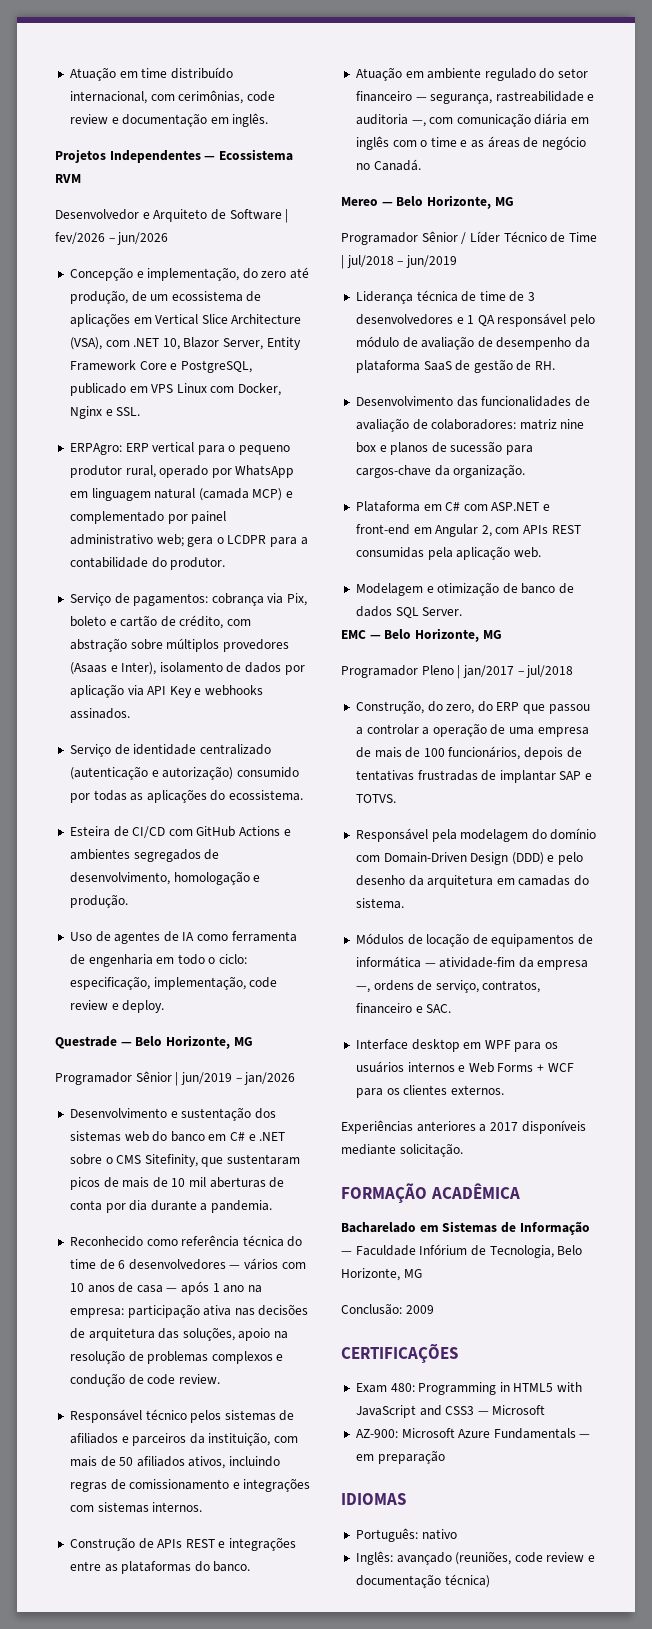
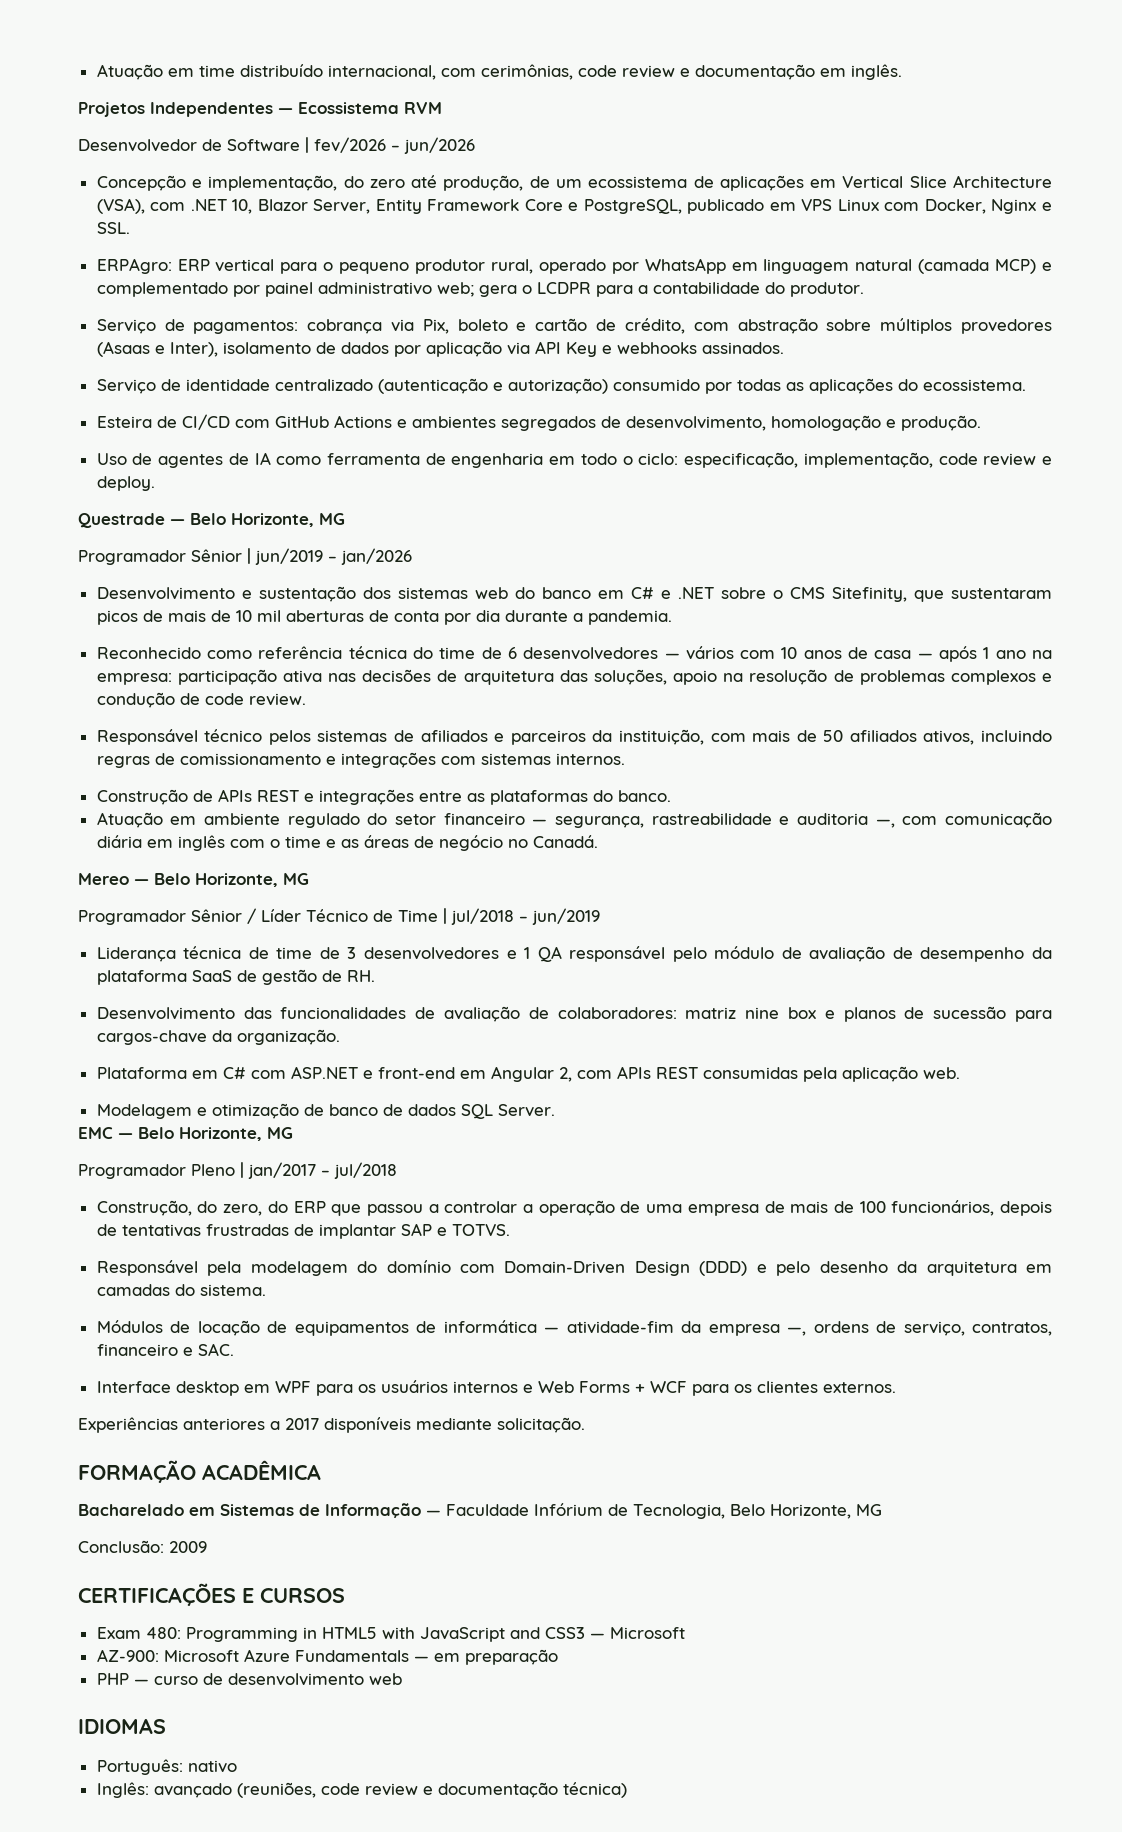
[142,209,208,222] e Arquiteto -> (197, 145) none
(458, 1353) none -> [242,1588,345,1603] E CURSOS
(445, 1457) none -> [96,1673,402,1686] // PHP — curso de desenvolvimento web

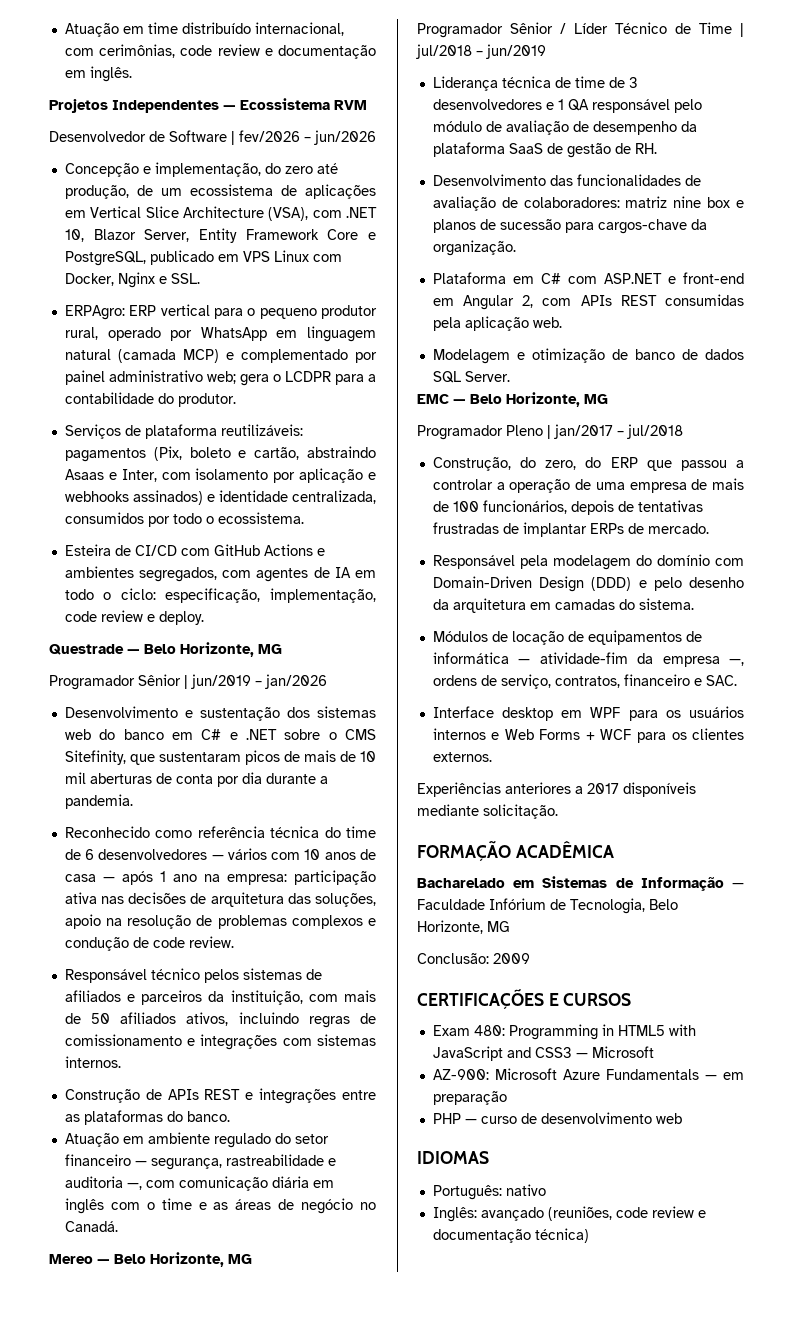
[96,318,1053,334] [96,341,784,357] [96,378,918,394] Serviço de pagamentos: cobrança via Pix, boleto e cartão de crédito, com abstração sobre múltiplos provedores (Asaas e Inter), isolamento de dados por aplicação via API Key e webhooks assinados. // Serviço de identidade centralizado (autenticação e autorização) consumido por todas as aplicações do -> [64,424,303,439] [64,446,376,462] [64,468,377,483] [64,490,376,505] [64,512,214,527] Serviços de plataforma reutilizáveis: pagamentos (Pix, boleto e cartão, abstraindo Asaas e Inter, com isolamento por aplicação e webhooks assinados) e identidade centralizada, consumidos por todo o
[500,415,981,431] [96,452,544,468] segregados de desenvolvimento, homologação e produção. // Uso de agentes de IA como ferramenta de engenharia -> [139,567,351,582] segregados, com agentes de IA
[400,1223,510,1236] SAP e TOTVS. -> [589,523,709,534] ERPs de mercado.

